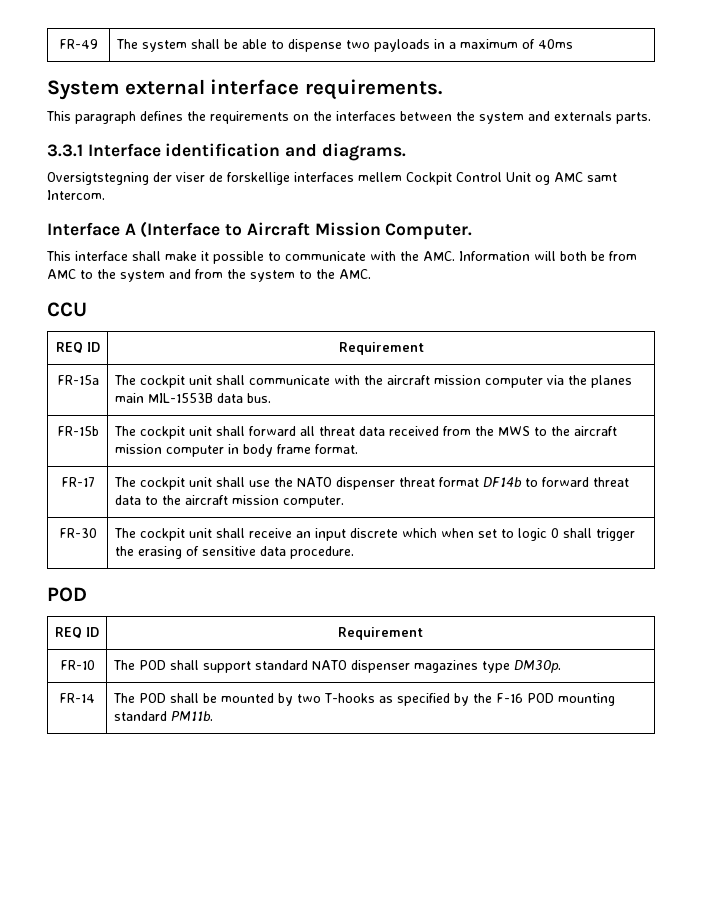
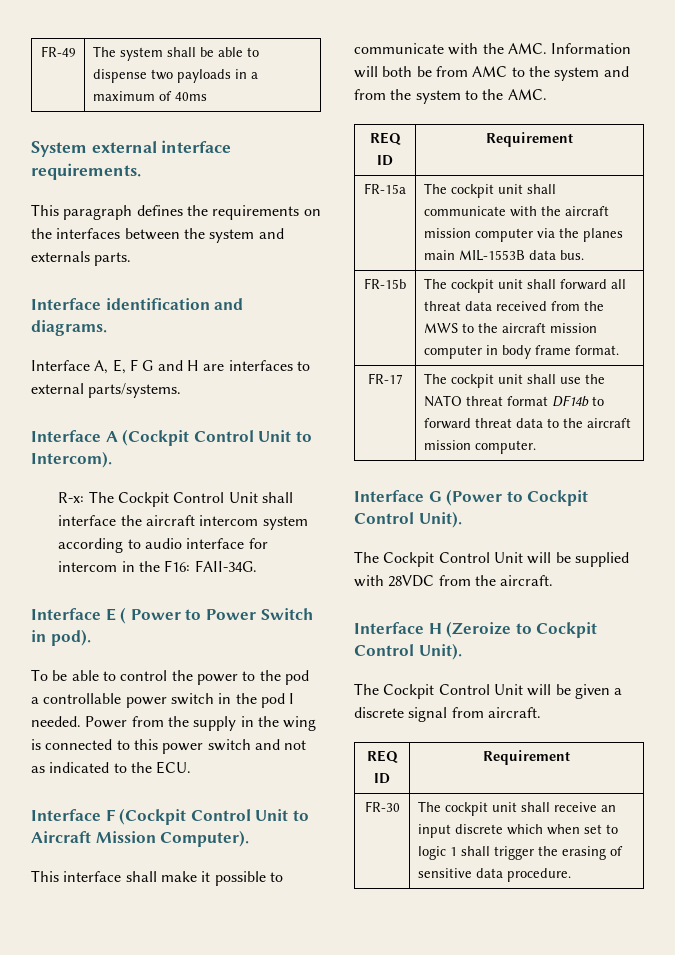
[47,144,83,157] 3.3.1 -> (132, 259) none
[47,172,617,185] [47,190,105,200] [47,221,221,238] Oversigtstegning der viser de forskellige interfaces mellem Cockpit Control Unit og AMC samt Intercom. // Interface A (Interface -> [31,359,310,374] [31,383,182,398] [31,429,312,446] [31,451,112,468] [58,491,294,507] [58,515,308,530] [58,538,268,553] [58,560,257,572] [31,607,313,624] [31,629,91,646] [31,669,309,685] [31,693,295,708] [31,716,317,731] [31,739,307,754] [31,761,192,774] [31,808,289,825] Interface A, E, F G and H are interfaces to external parts/systems. // Interface A (Cockpit Control Unit to Intercom). // R-x: The Cockpit Control Unit shall interface the aircraft intercom system according to audio interface for intercom in the F16: FAII-34G. // Interface E ( Power to Power Switch in pod). // To be able to control the power to the pod a controllable power switch in the pod I needed. Power from the supply in the wing is connected to this power switch and not as indicated to the ECU. // Interface F (Cockpit Control Unit
[385,223,473,240] Computer. -> [160,830,250,847] Computer).
[47,302,87,317] // CCU -> (547, 94) none
[335,477,395,490] dispenser -> (462, 401) none
(344, 502) none -> [354,489,589,506] [354,511,462,528] [354,551,629,567] [354,575,554,587] [354,621,598,638] [354,643,462,660] [354,683,623,699] [354,707,541,722] [366,750,398,763] [374,773,390,784] [483,750,570,765] // Interface G (Power to Cockpit Control Unit). // The Cockpit Control Unit will be supplied with 28VDC from the aircraft. // Interface H (Zeroize to Cockpit Control Unit). // The Cockpit Control Unit will be given a discrete signal from aircraft. // REQ ID | Requirement
[550,528,559,538] 0 -> [449,847,457,856] 1
[47,587,87,602] [55,627,99,638] [338,627,423,640] [59,660,95,670] [112,660,561,673] [59,693,95,703] [112,693,615,706] [113,711,213,721] // POD // REQ ID | Requirement // FR-10 | The POD shall support standard NATO dispenser magazines type DM30p. // FR-14 | The POD shall be mounted by two T-hooks as specified by the F-16 POD mounting standard PM11b. -> (571, 875) none

